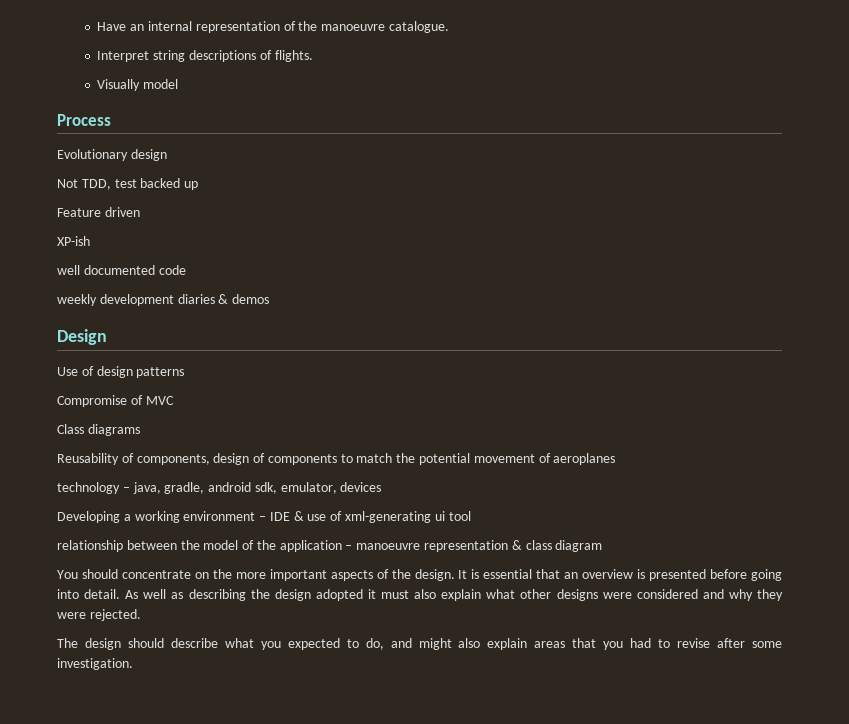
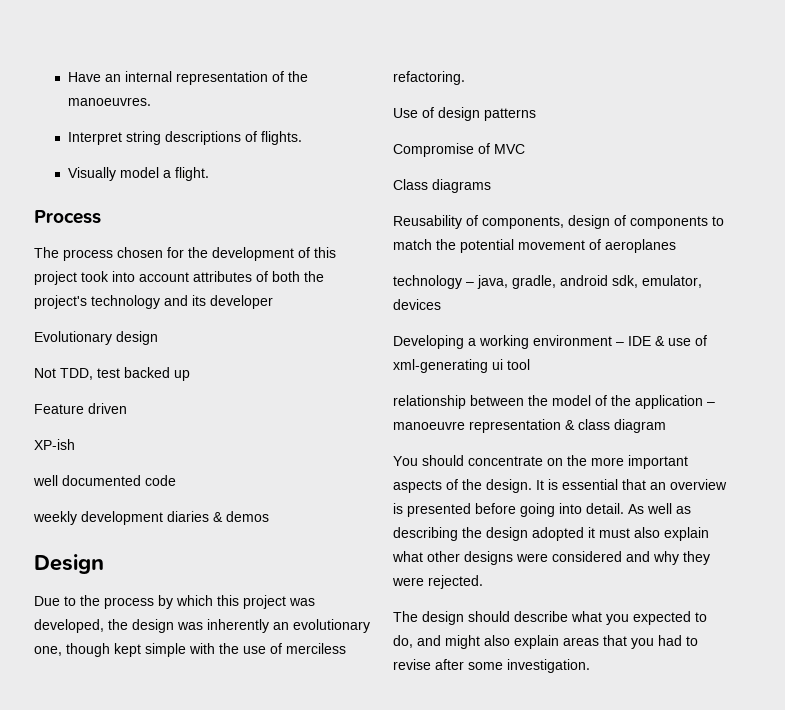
[321,21,449,33] manoeuvre catalogue. -> [67,97,151,106] manoeuvres.
(179, 84) none -> [162,167,209,181] a flight.
(111, 120) none -> [34,247,336,261] [34,271,324,285] [34,295,273,309] // The process chosen for the development of this project took into account attributes of both the project's technology and its developer
(107, 337) none -> [34,595,315,609] [34,619,370,633] [34,643,346,657] [393,71,465,85] // Due to the process by which this project was developed, the design was inherently an evolutionary one, though kept simple with the use of merciless refactoring.

